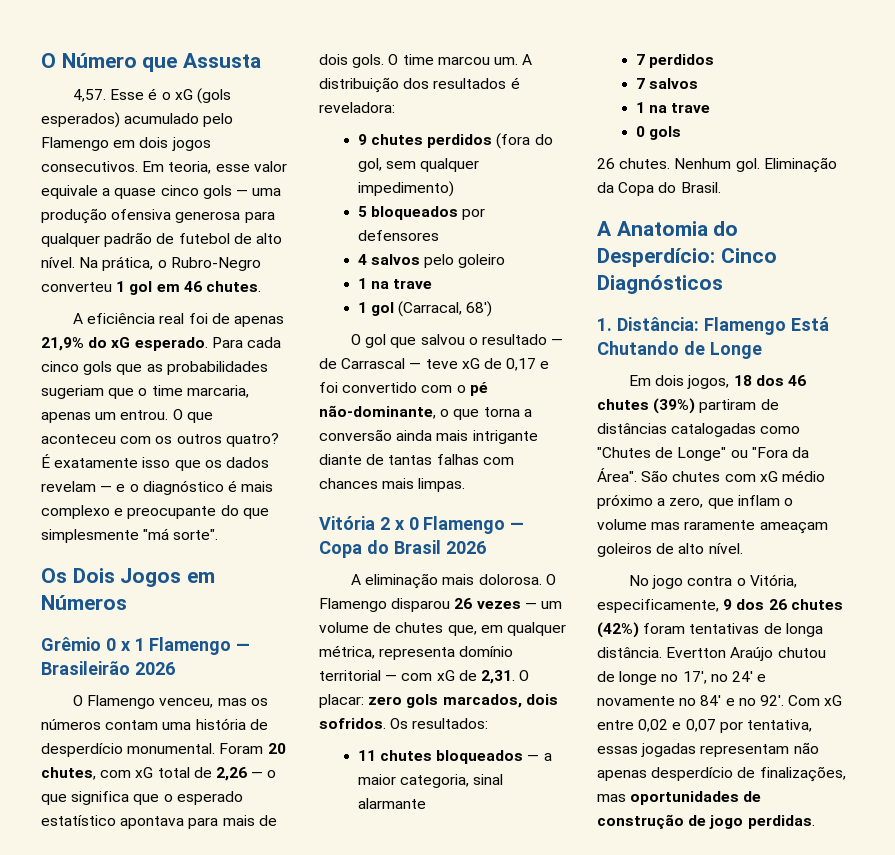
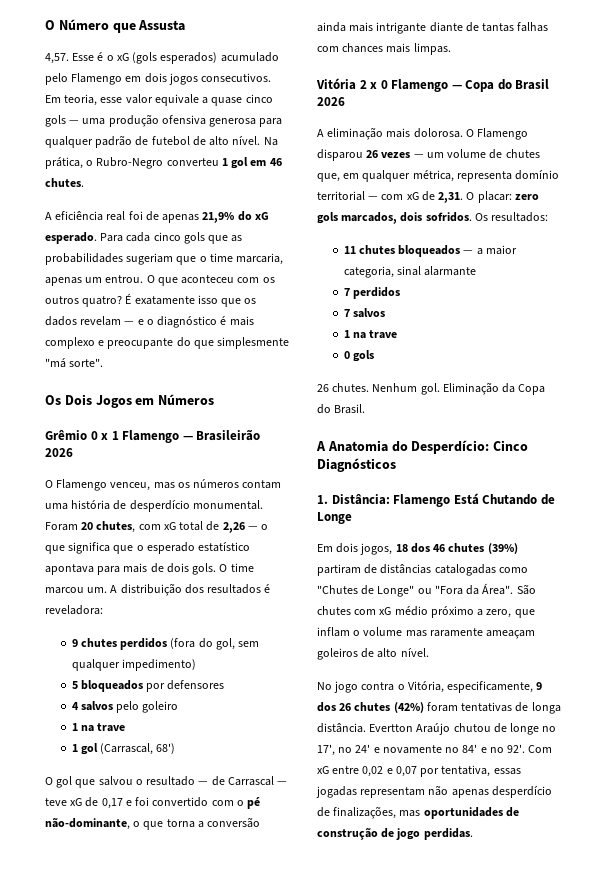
[398,301,463,317] (Carracal, -> [100,743,154,755] (Carrascal,

